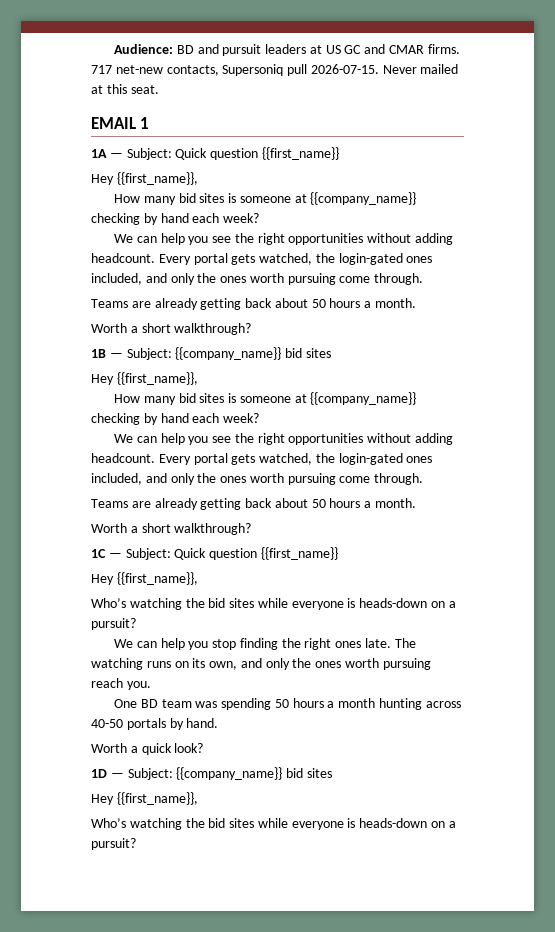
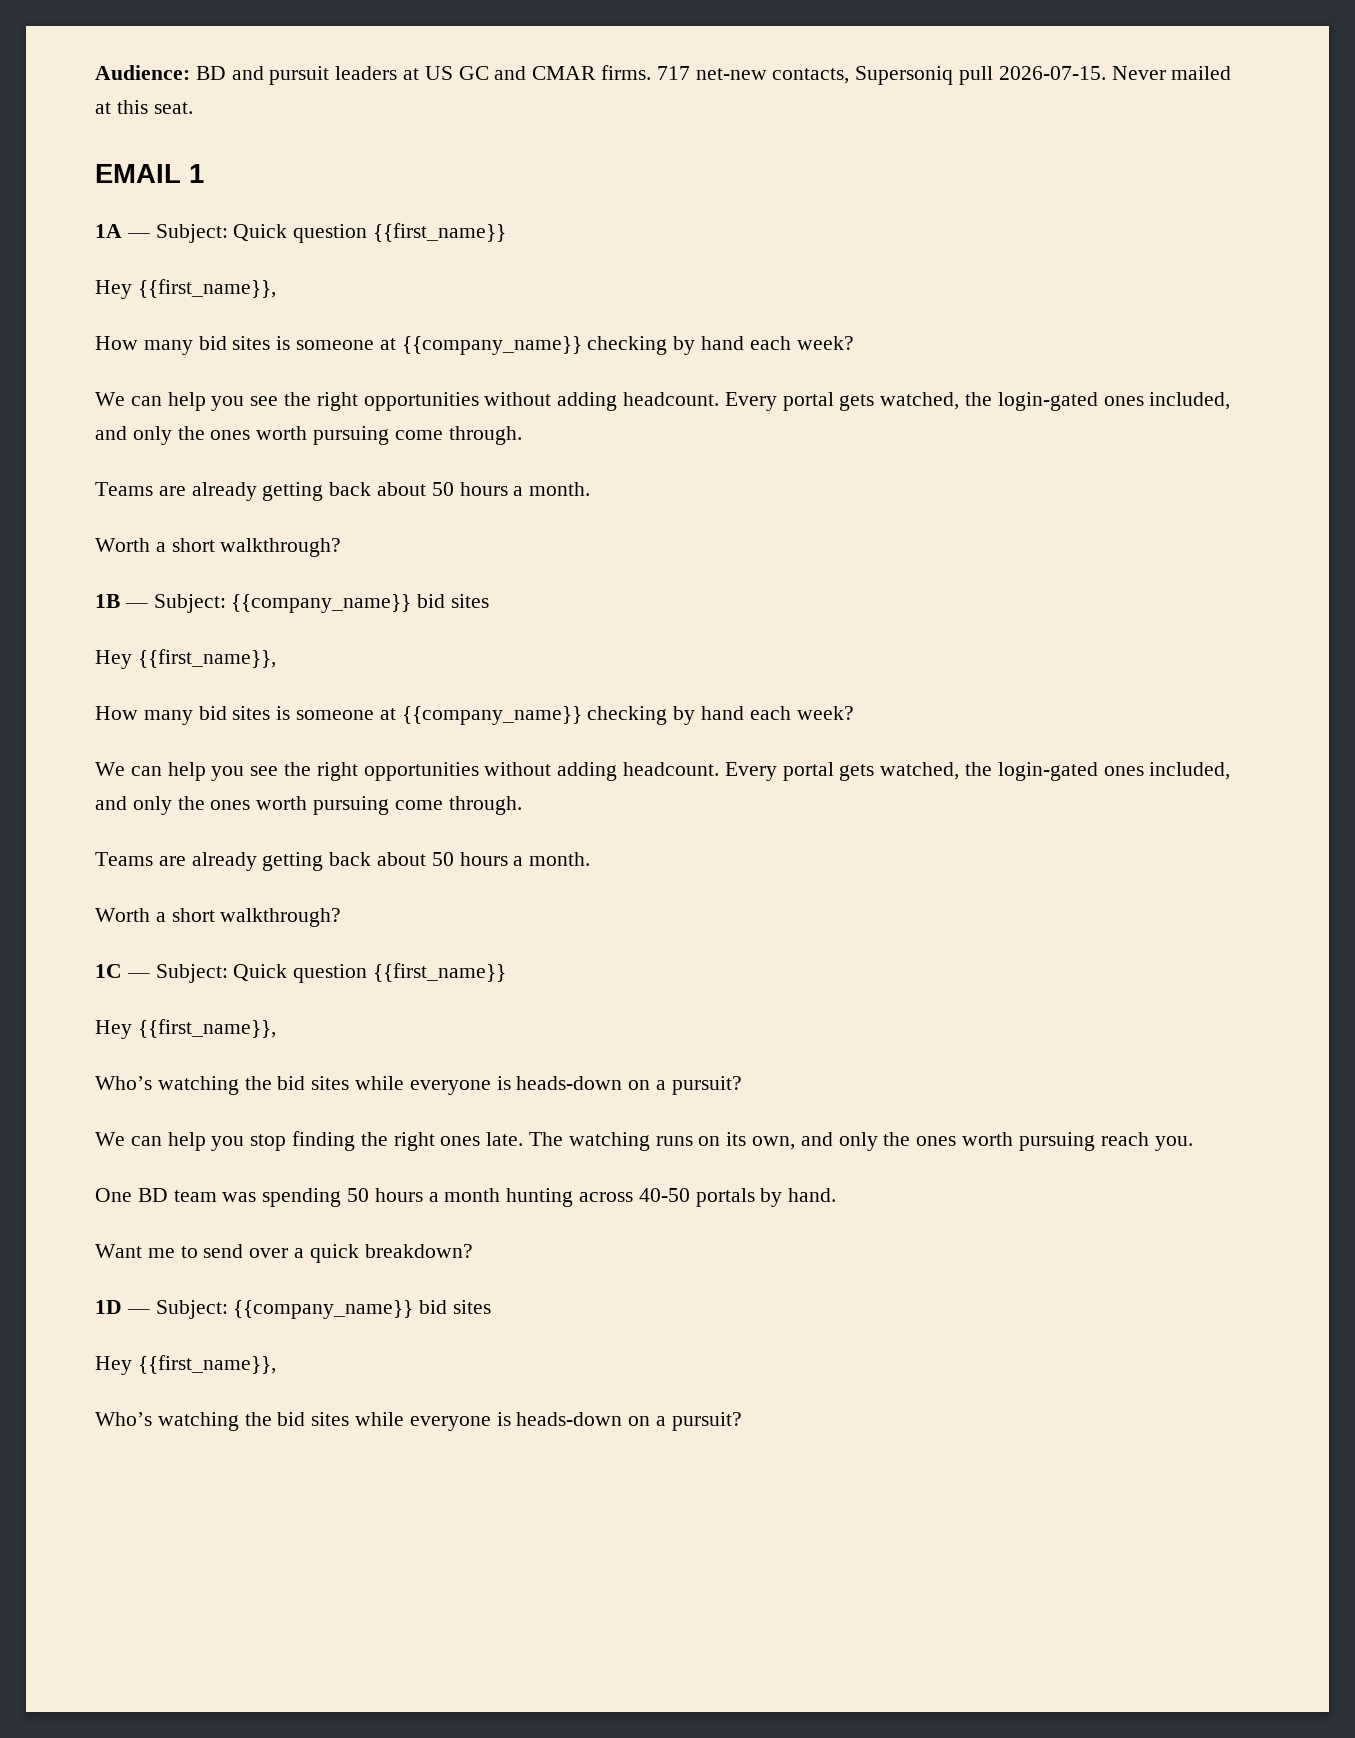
[91,743,127,753] Worth -> [95,1244,289,1258] Want me to send over
[174,743,204,753] look? -> [364,1244,473,1258] breakdown?

